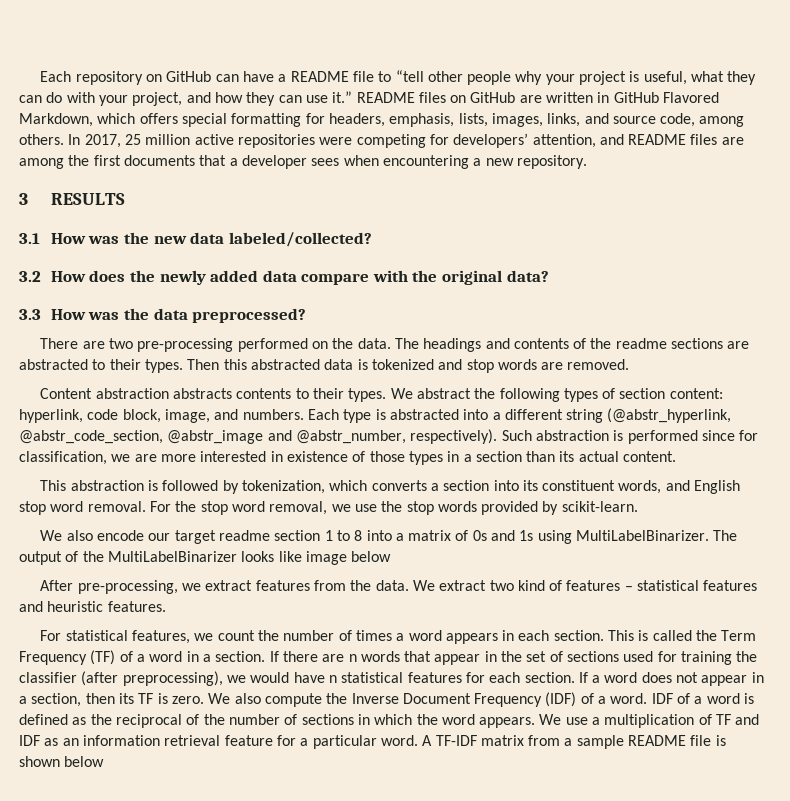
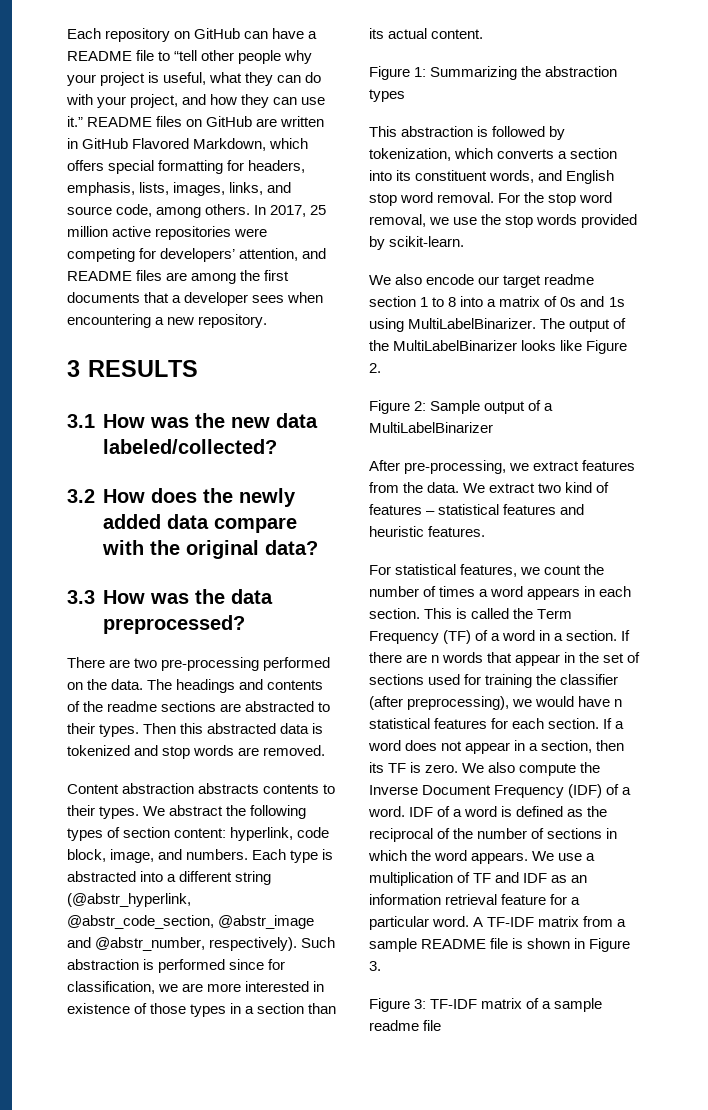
(677, 456) none -> [369,66,618,80] [369,89,405,102] // Figure 1: Summarizing the abstraction types
[305,551,392,565] image below -> [586,340,628,354] [369,363,381,373] [369,400,554,414] [369,422,493,433] Figure 2. // Figure 2: Sample output of a MultiLabelBinarizer
[64,756,105,767] below -> [574,938,631,952] [369,961,381,971] [369,998,603,1012] [369,1020,442,1031] in Figure 3. // Figure 3: TF-IDF matrix of a sample readme file

